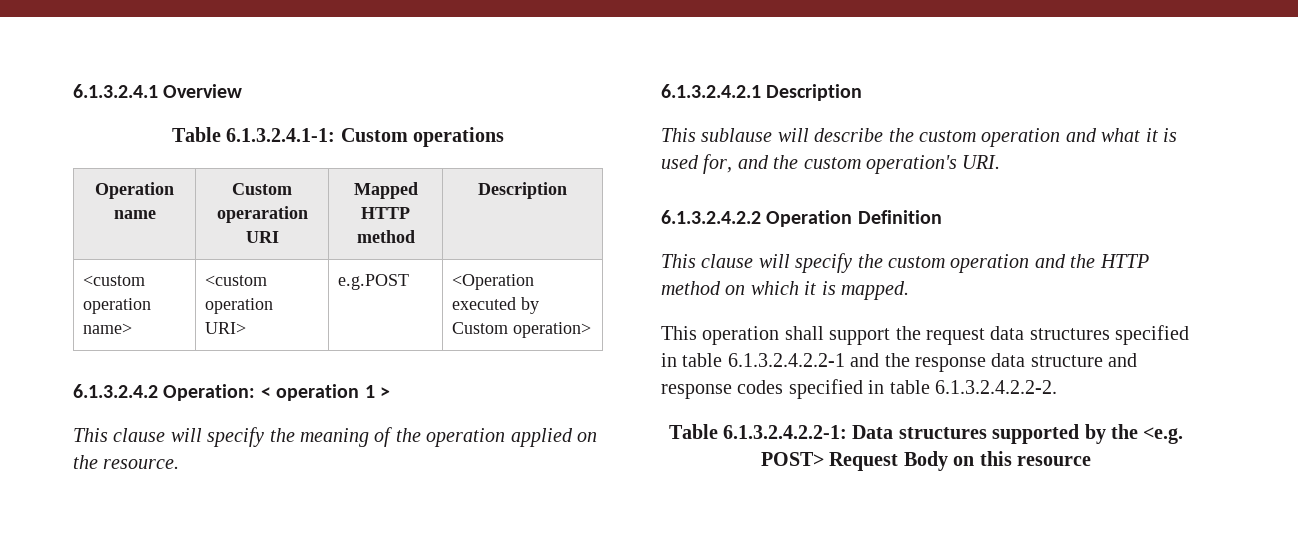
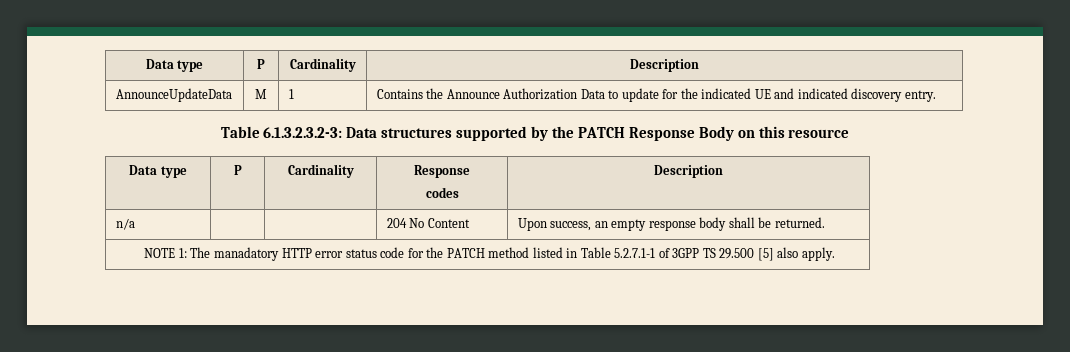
[73,84,243,98] [171,127,505,147] [95,182,174,199] [113,210,156,219] [232,183,292,195] [216,206,308,223] [245,231,279,243] [353,182,418,199] [361,207,410,219] [356,230,415,243] [478,182,567,199] [83,275,146,286] [83,298,152,314] [83,323,133,334] [205,275,268,286] [205,298,274,314] [205,322,247,334] [338,274,410,290] [452,274,535,290] [452,297,540,314] [452,322,592,338] [73,384,390,401] [73,427,597,447] [73,455,180,469] [661,84,863,101] [661,128,1177,147] [661,154,1001,174] [661,210,942,227] [661,253,1149,273] [661,281,909,300] [661,325,1190,345] [661,353,1138,372] [661,379,1057,399] [668,424,847,439] 6.1.3.2.4.1 Overview // Table 6.1.3.2.4.1-1: Custom operations // Operation name | Custom operaration URI | Mapped HTTP method | Description // <custom operation name> | <custom operation URI> | e.g.POST | <Operation executed by Custom operation> // 6.1.3.2.4.2 Operation: < operation 1 > // This clause will specify the meaning of the operation applied on the resource. // 6.1.3.2.4.2.1 Description // This sublause will describe the custom operation and what it is used for, and the custom operation's URI. // 6.1.3.2.4.2.2 Operation Definition // This clause will specify the custom operation and the HTTP method on which it is mapped. // This operation shall support the request data structures specified in table 6.1.3.2.4.2.2-1 and the response data structure and response codes specified in table 6.1.3.2.4.2.2-2. // Table 6.1.3.2.4.2.2-1: -> [145,59,204,72] [257,59,265,69] [289,58,356,72] [630,59,700,72] [115,88,232,102] [255,89,267,99] [288,89,294,99] [376,88,936,102] [220,126,343,138] Data type | P | Cardinality | Description // AnnounceUpdateData | M | 1 | Contains the Announce Authorization Data to update for the indicated UE and indicated discovery entry. // Table 6.1.3.2.3.2-3:
[1143,427,1184,444] [761,452,899,471] <e.g. POST> Request -> [577,127,695,141] PATCH Response
(1091, 461) none -> [129,165,187,178] [233,165,242,175] [287,164,354,178] [414,165,470,178] [425,187,459,198] [654,165,723,178] [115,218,135,230] [386,218,470,228] [517,217,825,231] [144,247,835,261] // Data type | P | Cardinality | Response // codes | Description // n/a | | | 204 No Content | Upon success, an empty response body shall be returned. // NOTE 1: The manadatory HTTP error status code for the PATCH method listed in Table 5.2.7.1-1 of 3GPP TS 29.500 [5] also apply.

